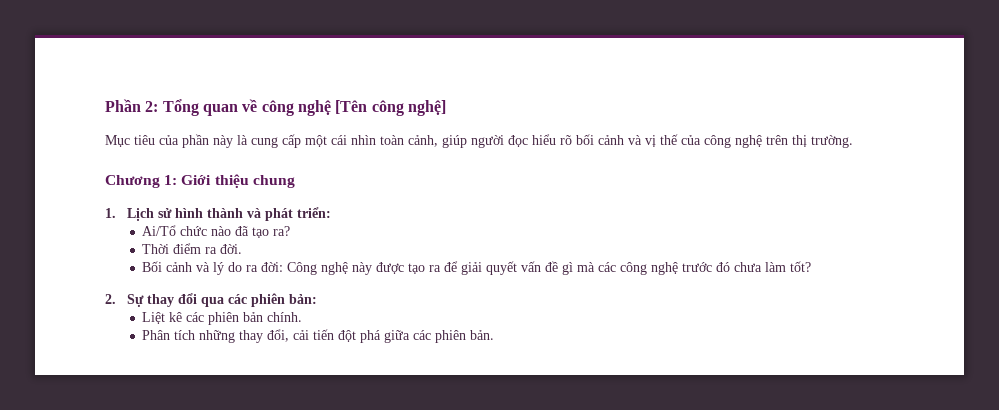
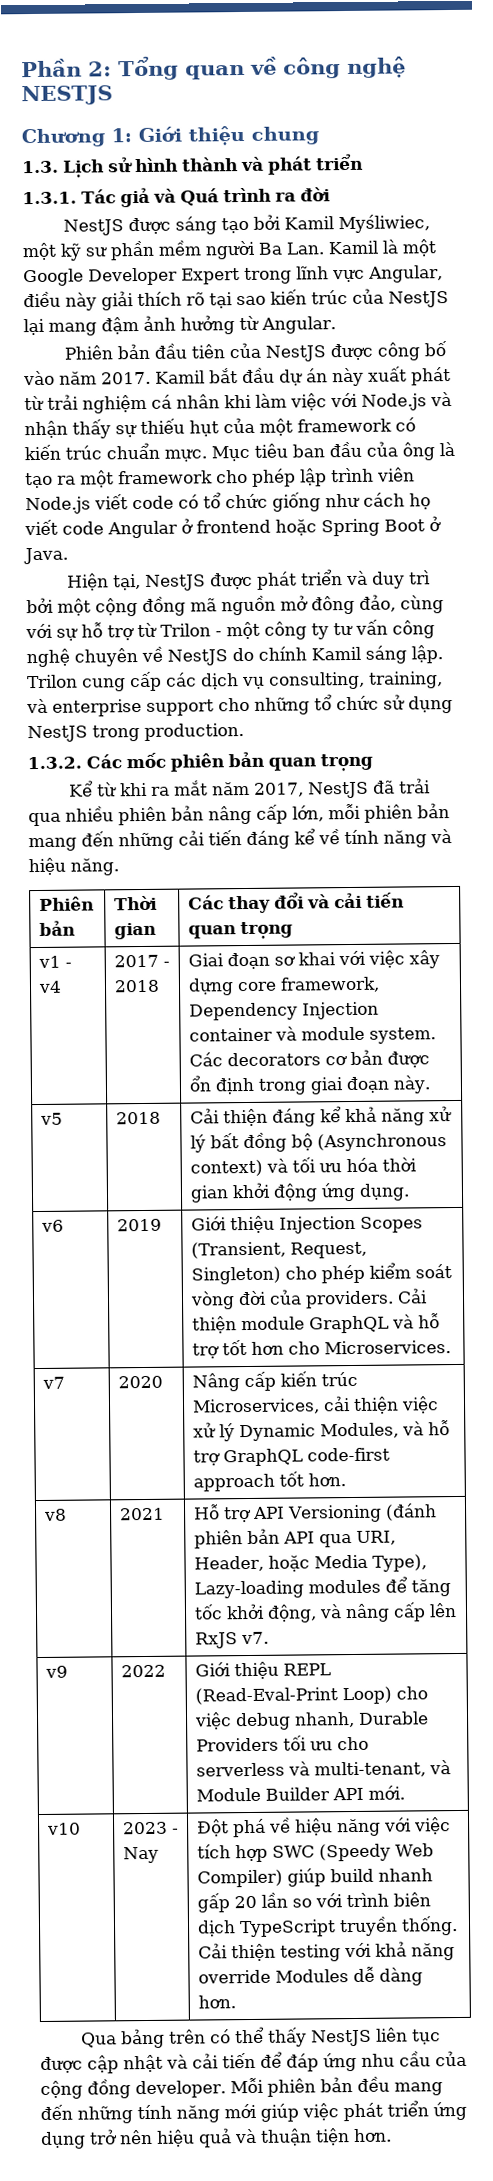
[335,100,446,116] [105,134,853,148] [Tên công nghệ] // Mục tiêu của phần này là cung cấp một cái nhìn toàn cảnh, giúp người đọc hiểu rõ bối cảnh và vị thế của công nghệ trên thị trường. -> [21,85,113,106] NESTJS
[105,208,116,218] 1. -> [22,160,59,174] 1.3.
[296,207,331,218] [142,225,291,238] [142,243,243,254] [142,261,812,275] [105,293,317,307] [142,312,303,325] [142,329,495,343] triển: // Ai/Tổ chức nào đã tạo ra? // Thời điểm ra đời. // Bối cảnh và lý do ra đời: Công nghệ này được tạo ra để giải quyết vấn đề gì mà các công nghệ trước đó chưa làm tốt? // 2. Sự thay đổi qua các phiên bản: // Liệt kê các phiên bản chính. // Phân tích những thay đổi, cải tiến đột phá giữa các phiên bản. -> [316,153,363,171] [22,187,331,208] [63,214,431,236] [22,239,436,261] [23,265,443,287] [23,288,449,311] [23,315,336,336] [64,341,448,362] [23,366,451,387] [24,392,452,414] [24,417,416,439] [24,441,455,462] [25,467,415,489] [25,492,431,515] [24,516,441,539] [23,547,68,565] [67,569,432,591] [26,594,444,617] [25,619,435,641] [26,645,443,668] [27,671,443,692] [26,694,453,717] [27,723,244,743] [27,751,373,772] [69,778,432,799] [28,803,450,827] [28,828,452,852] [28,857,119,876] [38,896,94,911] [38,920,75,936] [113,895,158,911] [113,922,156,940] [187,892,404,914] [187,921,293,940] [37,955,72,968] [37,980,62,993] [113,954,170,968] [113,979,160,993] [187,950,440,970] [187,976,380,996] [188,1001,379,1021] [188,1026,436,1044] [188,1049,430,1068] [188,1075,431,1095] [39,1112,63,1125] [115,1111,161,1125] [189,1106,452,1127] [189,1132,447,1153] [189,1157,417,1177] [189,1182,410,1203] [40,1219,64,1232] [116,1218,162,1232] [190,1215,423,1234] [190,1241,367,1259] [190,1262,452,1285] [189,1288,428,1310] [191,1313,440,1334] [191,1340,451,1359] [41,1376,65,1389] [117,1375,163,1389] [191,1371,358,1392] [191,1396,439,1415] [192,1420,450,1442] [192,1447,390,1467] [192,1471,346,1492] [43,1508,67,1521] [119,1507,165,1521] [192,1503,437,1523] [193,1528,396,1549] [193,1554,427,1572] [193,1576,451,1599] [193,1602,457,1623] [194,1631,269,1649] [44,1665,68,1678] [120,1664,166,1678] [194,1661,331,1680] [194,1686,428,1705] [193,1711,429,1731] [195,1735,369,1752] [195,1760,451,1778] [195,1785,405,1802] [46,1822,81,1835] [122,1821,179,1835] [122,1846,159,1864] [195,1817,451,1838] [196,1843,434,1863] [196,1868,433,1888] [196,1892,431,1913] [196,1916,458,1938] [197,1941,455,1962] [197,1966,423,1986] [197,1995,236,2009] [81,2026,442,2049] [40,2050,467,2074] [40,2076,443,2100] [40,2100,467,2124] [40,2128,392,2150] triển // 1.3.1. Tác giả và Quá trình ra đời // NestJS được sáng tạo bởi Kamil Myśliwiec, một kỹ sư phần mềm người Ba Lan. Kamil là một Google Developer Expert trong lĩnh vực Angular, điều này giải thích rõ tại sao kiến trúc của NestJS lại mang đậm ảnh hưởng từ Angular. // Phiên bản đầu tiên của NestJS được công bố vào năm 2017. Kamil bắt đầu dự án này xuất phát từ trải nghiệm cá nhân khi làm việc với Node.js và nhận thấy sự thiếu hụt của một framework có kiến trúc chuẩn mực. Mục tiêu ban đầu của ông là tạo ra một framework cho phép lập trình viên Node.js viết code có tổ chức giống như cách họ viết code Angular ở frontend hoặc Spring Boot ở Java. // Hiện tại, NestJS được phát triển và duy trì bởi một cộng đồng mã nguồn mở đông đảo, cùng với sự hỗ trợ từ Trilon - một công ty tư vấn công nghệ chuyên về NestJS do chính Kamil sáng lập. Trilon cung cấp các dịch vụ consulting, training, và enterprise support cho những tổ chức sử dụng NestJS trong production. // 1.3.2. Các mốc phiên bản quan trọng // Kể từ khi ra mắt năm 2017, NestJS đã trải qua nhiều phiên bản nâng cấp lớn, mỗi phiên bản mang đến những cải tiến đáng kể về tính năng và hiệu năng. // Phiên bản | Thời gian | Các thay đổi và cải tiến quan trọng // v1 - v4 | 2017 - 2018 | Giai đoạn sơ khai với việc xây dựng core framework, Dependency Injection container và module system. Các decorators cơ bản được ổn định trong giai đoạn này. // v5 | 2018 | Cải thiện đáng kể khả năng xử lý bất đồng bộ (Asynchronous context) và tối ưu hóa thời gian khởi động ứng dụng. // v6 | 2019 | Giới thiệu Injection Scopes (Transient, Request, Singleton) cho phép kiểm soát vòng đời của providers. Cải thiện module GraphQL và hỗ trợ tốt hơn cho Microservices. // v7 | 2020 | Nâng cấp kiến trúc Microservices, cải thiện việc xử lý Dynamic Modules, và hỗ trợ GraphQL code-first approach tốt hơn. // v8 | 2021 | Hỗ trợ API Versioning (đánh phiên bản API qua URI, Header, hoặc Media Type), Lazy-loading modules để tăng tốc khởi động, và nâng cấp lên RxJS v7. // v9 | 2022 | Giới thiệu REPL (Read-Eval-Print Loop) cho việc debug nhanh, Durable Providers tối ưu cho serverless và multi-tenant, và Module Builder API mới. // v10 | 2023 - Nay | Đột phá về hiệu năng với việc tích hợp SWC (Speedy Web Compiler) giúp build nhanh gấp 20 lần so với trình biên dịch TypeScript truyền thống. Cải thiện testing với khả năng override Modules dễ dàng hơn. // Qua bảng trên có thể thấy NestJS liên tục được cập nhật và cải tiến để đáp ứng nhu cầu của cộng đồng developer. Mỗi phiên bản đều mang đến những tính năng mới giúp việc phát triển ứng dụng trở nên hiệu quả và thuận tiện hơn.

